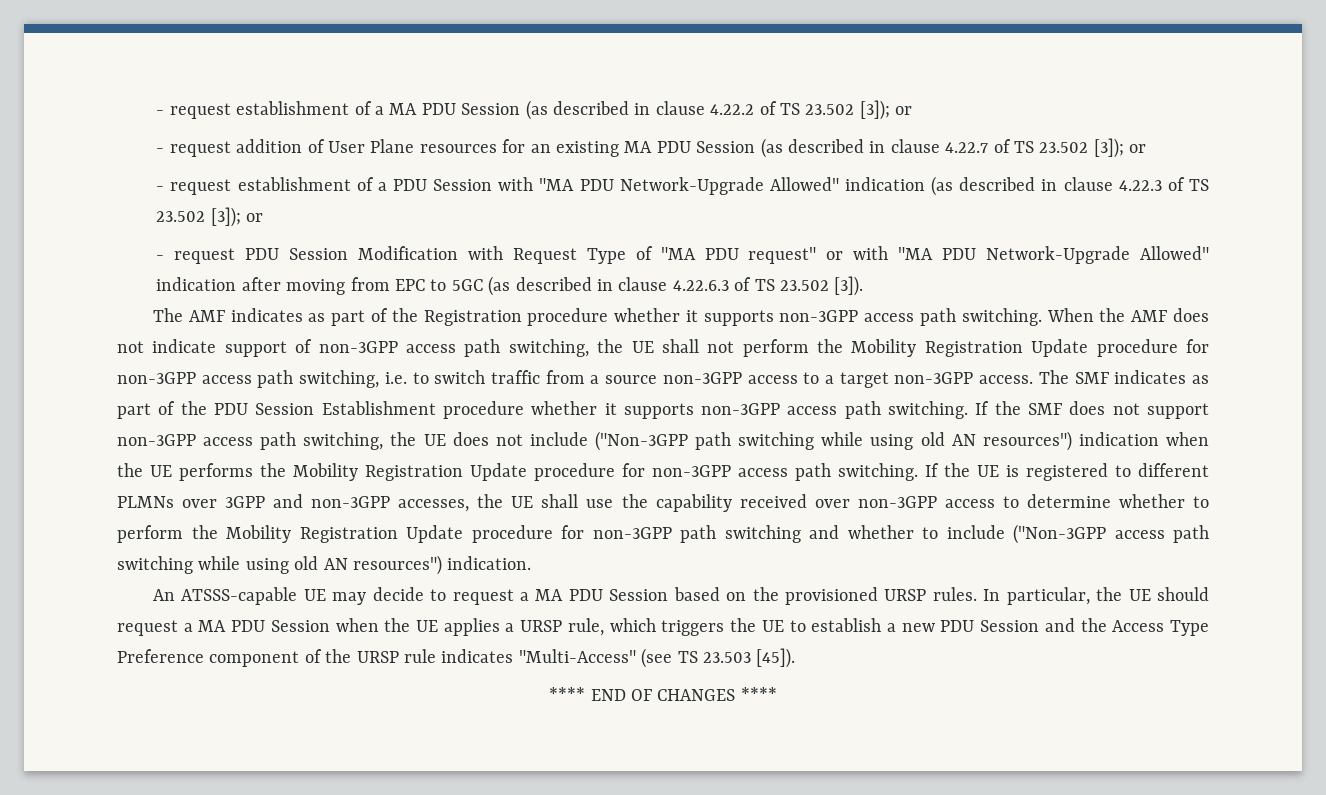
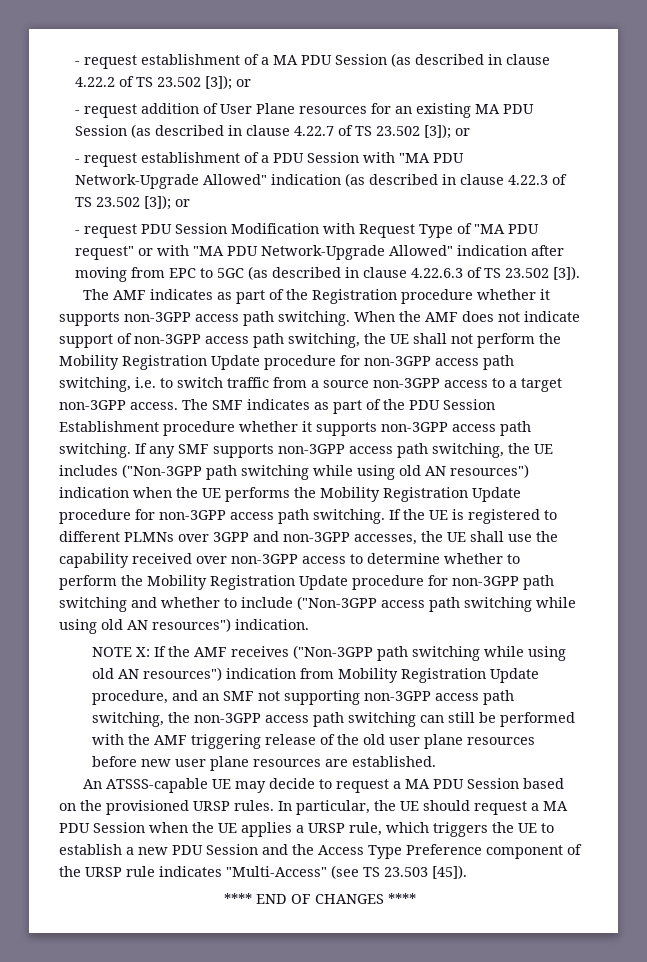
[994,401,1209,419] [117,432,588,450] the SMF does not support non-3GPP access path switching, the UE does not include -> [149,443,553,458] [59,465,118,476] any SMF supports non-3GPP access path switching, the UE includes
(532, 563) none -> [91,645,566,661] [91,667,539,683] [91,690,514,705] [91,712,575,727] [91,734,535,749] [91,756,436,771] // NOTE X: If the AMF receives ("Non-3GPP path switching while using old AN resources") indication from Mobility Registration Update procedure, and an SMF not supporting non-3GPP access path switching, the non-3GPP access path switching can still be performed with the AMF triggering release of the old user plane resources before new user plane resources are established.

